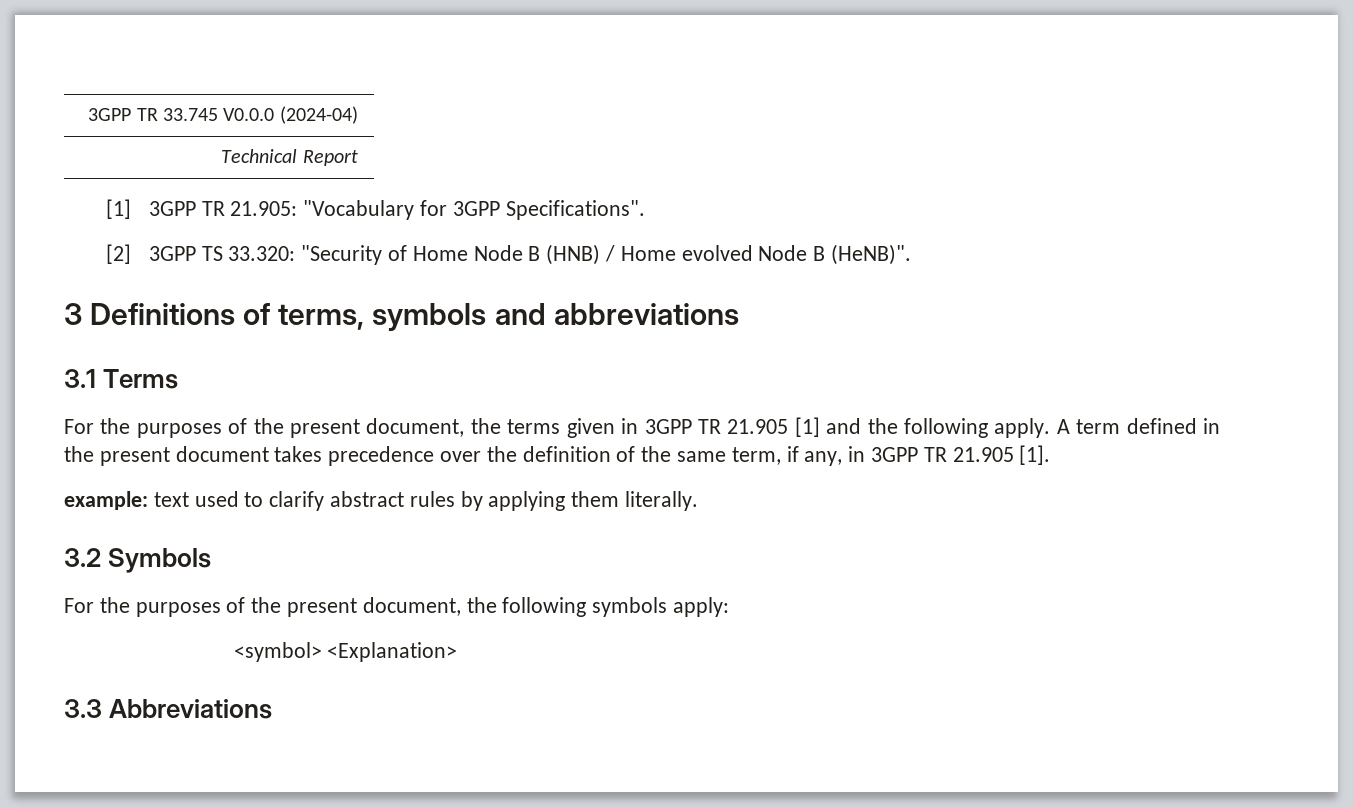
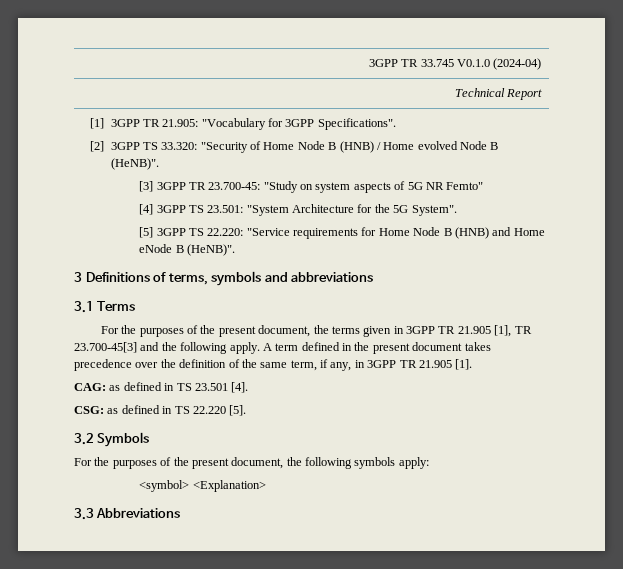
[223,108,275,121] V0.0.0 -> [457,59,491,67] V0.1.0
(912, 254) none -> [139,181,484,193] [139,204,457,216] [139,227,545,239] [139,244,235,256] // [3] 3GPP TR 23.700-45: "Study on system aspects of 5G NR Femto" // [4] 3GPP TS 23.501: "System Architecture for the 5G System". // [5] 3GPP TS 22.220: "Service requirements for Home Node B (HNB) and Home eNode B (HeNB)".
[794,417,820,437] [1] -> [494,325,532,337] [74,342,137,353] [1], TR 23.700-45[3]
[64,491,699,511] example: text used to clarify abstract rules by applying them literally. -> [74,382,249,393] [74,405,247,416] CAG: as defined in TS 23.501 [4]. // CSG: as defined in TS 22.220 [5].

